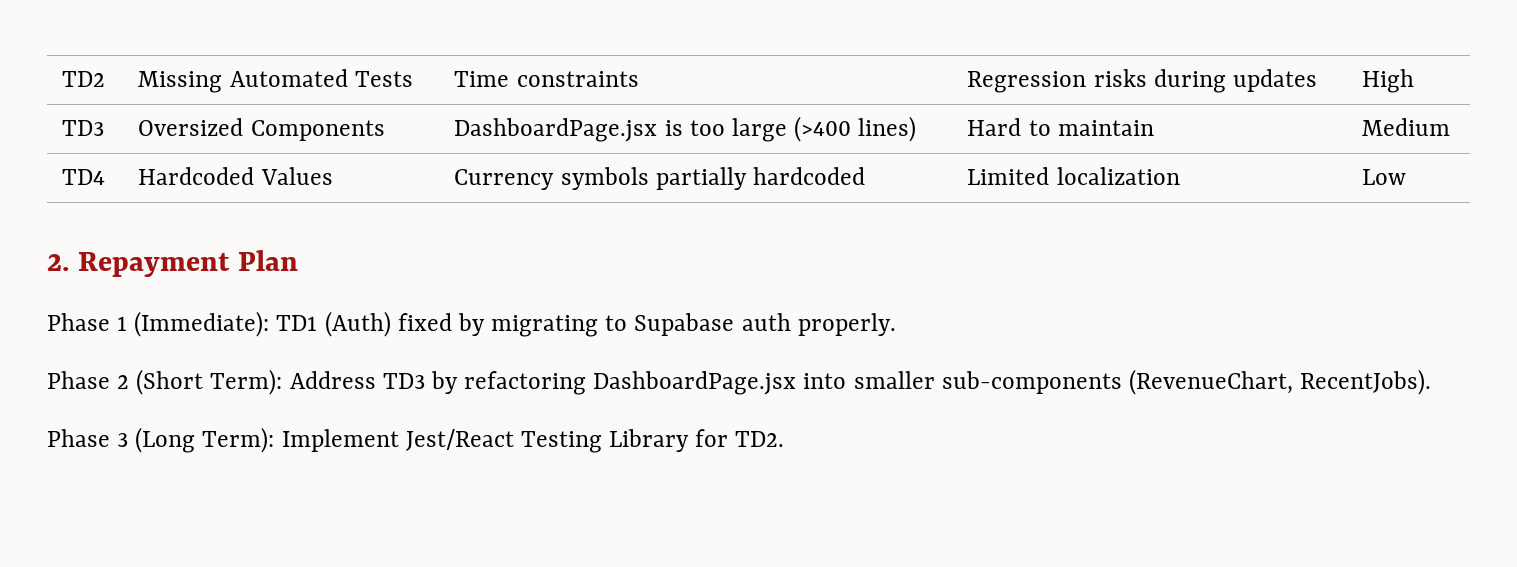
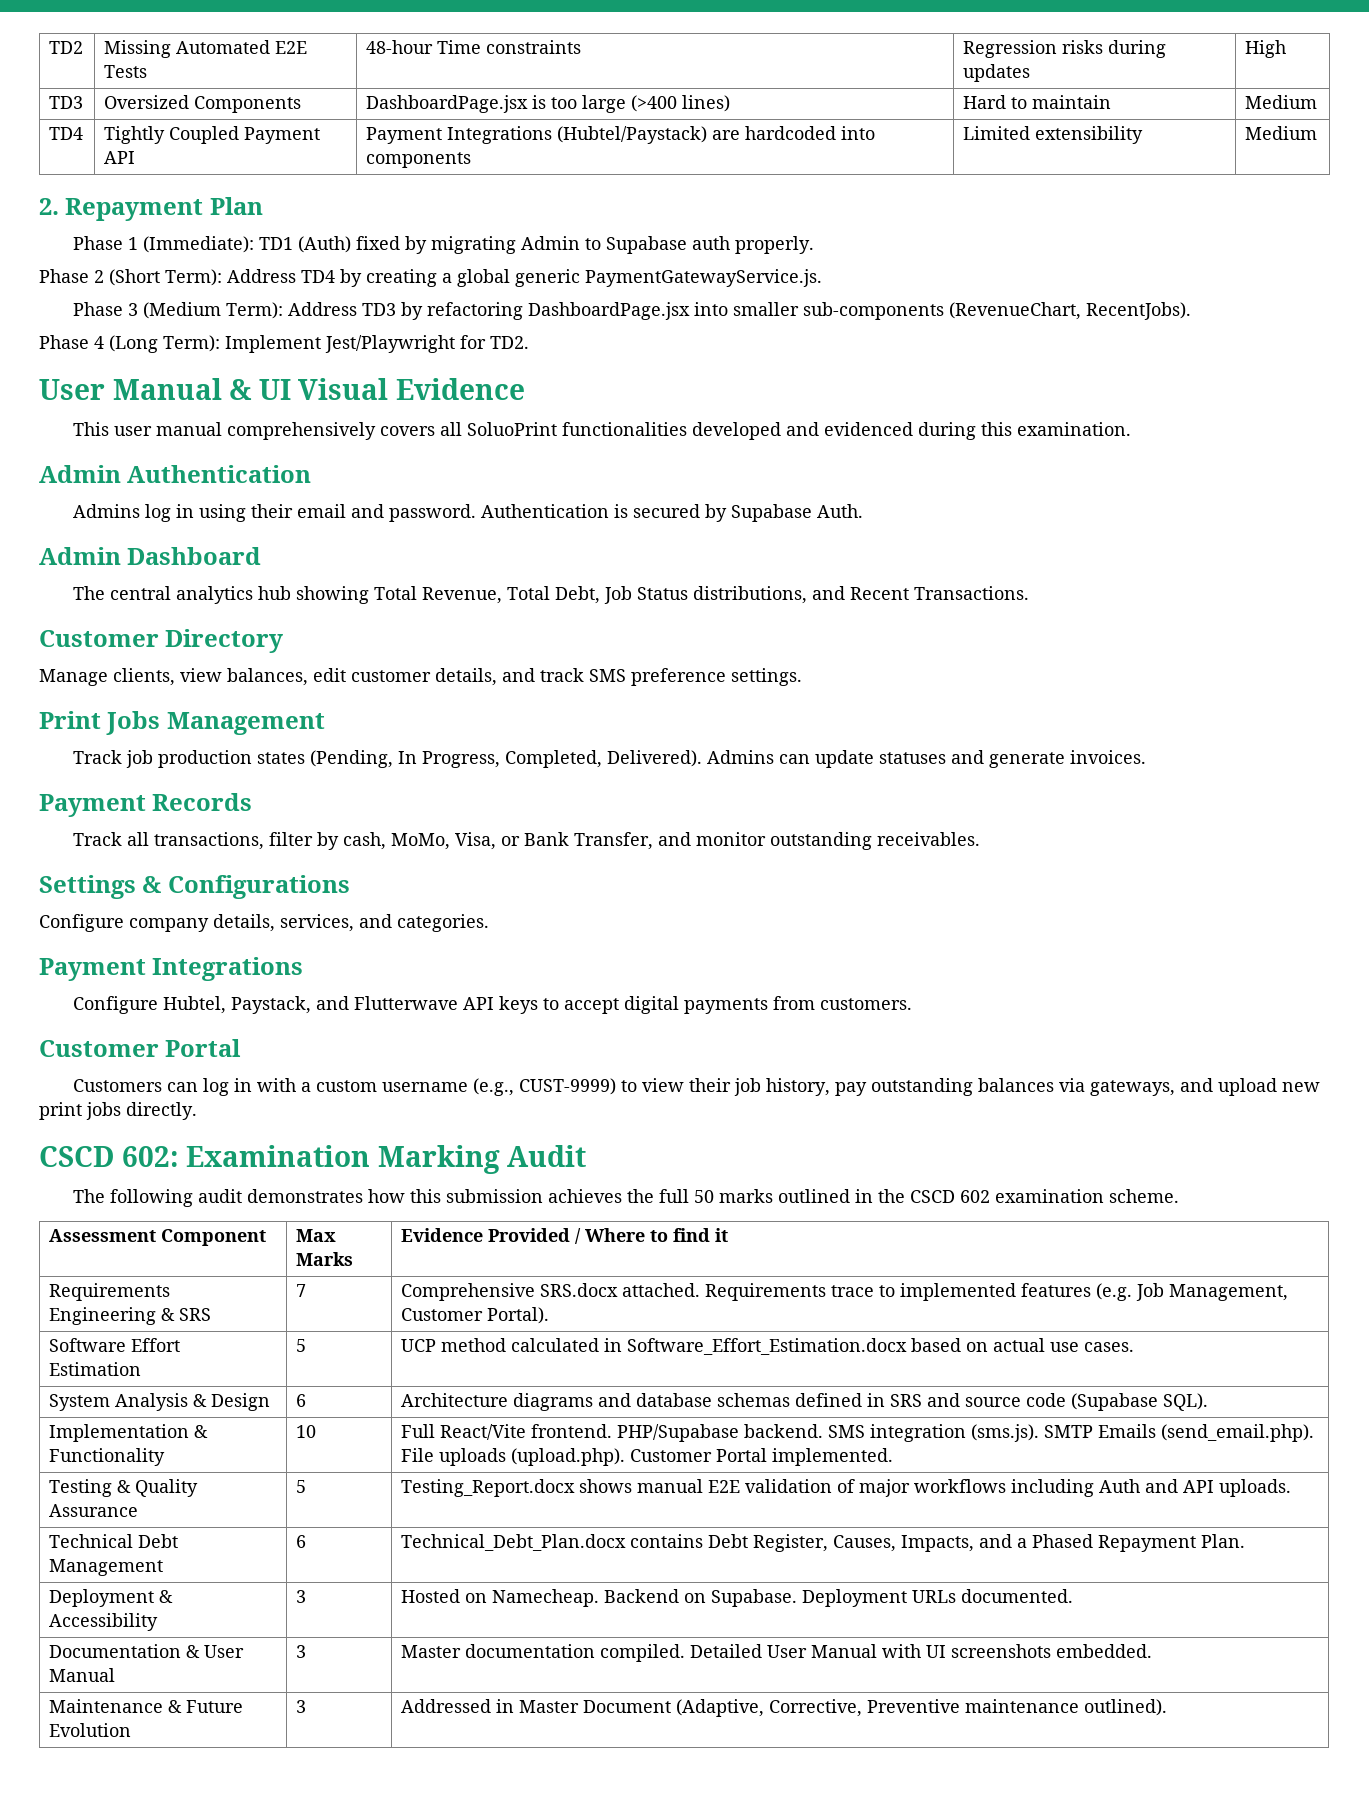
(348, 78) none -> [275,41,308,54] E2E
(413, 79) none -> [366,40,434,54] 48-hour
[138,167,333,185] [454,167,747,190] Hardcoded Values | Currency symbols partially -> [104,126,321,144] [104,151,136,164] [366,126,741,144] Tightly Coupled Payment API | Payment Integrations (Hubtel/Paystack) are
(865, 176) none -> [841,126,876,140] [366,152,472,168] into components
[1056,167,1180,185] [1362,169,1407,185] localization | Low -> [1035,126,1144,144] [1245,126,1318,140] extensibility | Medium
(599, 326) none -> [520,236,580,250] Admin
(376, 380) none -> [301,269,822,287] [72,302,357,319] TD4 by creating a global generic PaymentGatewayService.js. // Phase 3 (Medium Term): Address
[117,433,129,447] 3 -> [94,336,104,349] 4
[405,429,690,453] Jest/React Testing Library -> [325,335,455,353] Jest/Playwright
(785, 439) none -> [39,378,525,400] [72,422,1131,440] [39,465,312,483] [72,504,863,522] [39,547,262,565] [72,586,1029,604] [39,629,284,653] [39,668,802,686] [39,711,325,735] [72,750,1146,768] [39,793,253,817] [72,832,980,850] [39,875,350,899] [39,914,489,932] [39,957,304,981] [72,996,912,1014] [39,1039,242,1057] [72,1078,1320,1096] [39,1102,197,1120] [39,1145,587,1174] [72,1189,1179,1207] [49,1229,267,1246] [296,1229,337,1242] [296,1252,354,1266] [401,1228,729,1244] [49,1283,171,1301] [49,1307,212,1325] [296,1284,307,1297] [401,1283,1289,1301] [401,1307,550,1324] [49,1338,181,1352] [49,1362,142,1376] [296,1339,307,1352] [401,1338,1135,1355] [49,1393,271,1411] [296,1394,307,1407] [401,1393,1209,1411] [49,1424,209,1442] [49,1448,166,1466] [296,1425,317,1438] [401,1424,1315,1442] [401,1448,894,1466] [49,1479,199,1497] [49,1504,139,1517] [296,1480,307,1493] [401,1479,1292,1497] [49,1534,179,1548] [49,1559,164,1576] [296,1535,307,1548] [401,1534,1246,1552] [49,1589,174,1607] [49,1613,159,1631] [296,1590,307,1603] [401,1589,1074,1607] [49,1644,245,1658] [49,1668,116,1682] [296,1645,307,1658] [401,1644,1153,1662] [49,1699,244,1713] [49,1723,132,1737] [296,1700,307,1713] [401,1699,1168,1717] // User Manual & UI Visual Evidence // This user manual comprehensively covers all SoluoPrint functionalities developed and evidenced during this examination. // Admin Authentication // Admins log in using their email and password. Authentication is secured by Supabase Auth. // Admin Dashboard // The central analytics hub showing Total Revenue, Total Debt, Job Status distributions, and Recent Transactions. // Customer Directory // Manage clients, view balances, edit customer details, and track SMS preference settings. // Print Jobs Management // Track job production states (Pending, In Progress, Completed, Delivered). Admins can update statuses and generate invoices. // Payment Records // Track all transactions, filter by cash, MoMo, Visa, or Bank Transfer, and monitor outstanding receivables. // Settings & Configurations // Configure company details, services, and categories. // Payment Integrations // Configure Hubtel, Paystack, and Flutterwave API keys to accept digital payments from customers. // Customer Portal // Customers can log in with a custom username (e.g., CUST-9999) to view their job history, pay outstanding balances via gateways, and upload new print jobs directly. // CSCD 602: Examination Marking Audit // The following audit demonstrates how this submission achieves the full 50 marks outlined in the CSCD 602 examination scheme. // Assessment Component | Max Marks | Evidence Provided / Where to find it // Requirements Engineering & SRS | 7 | Comprehensive SRS.docx attached. Requirements trace to implemented features (e.g. Job Management, Customer Portal). // Software Effort Estimation | 5 | UCP method calculated in Software_Effort_Estimation.docx based on actual use cases. // System Analysis & Design | 6 | Architecture diagrams and database schemas defined in SRS and source code (Supabase SQL). // Implementation & Functionality | 10 | Full React/Vite frontend. PHP/Supabase backend. SMS integration (sms.js). SMTP Emails (send_email.php). File uploads (upload.php). Customer Portal implemented. // Testing & Quality Assurance | 5 | Testing_Report.docx shows manual E2E validation of major workflows including Auth and API uploads. // Technical Debt Management | 6 | Technical_Debt_Plan.docx contains Debt Register, Causes, Impacts, and a Phased Repayment Plan. // Deployment & Accessibility | 3 | Hosted on Namecheap. Backend on Supabase. Deployment URLs documented. // Documentation & User Manual | 3 | Master documentation compiled. Detailed User Manual with UI screenshots embedded. // Maintenance & Future Evolution | 3 | Addressed in Master Document (Adaptive, Corrective, Preventive maintenance outlined).

